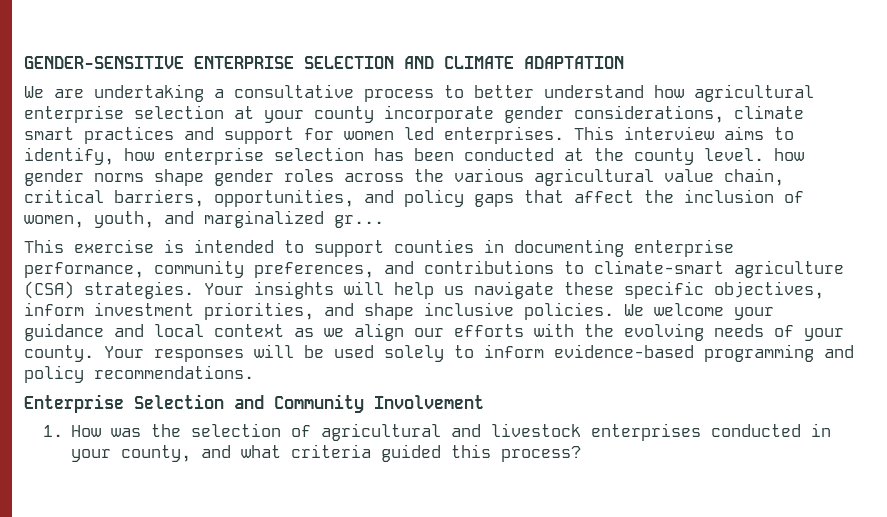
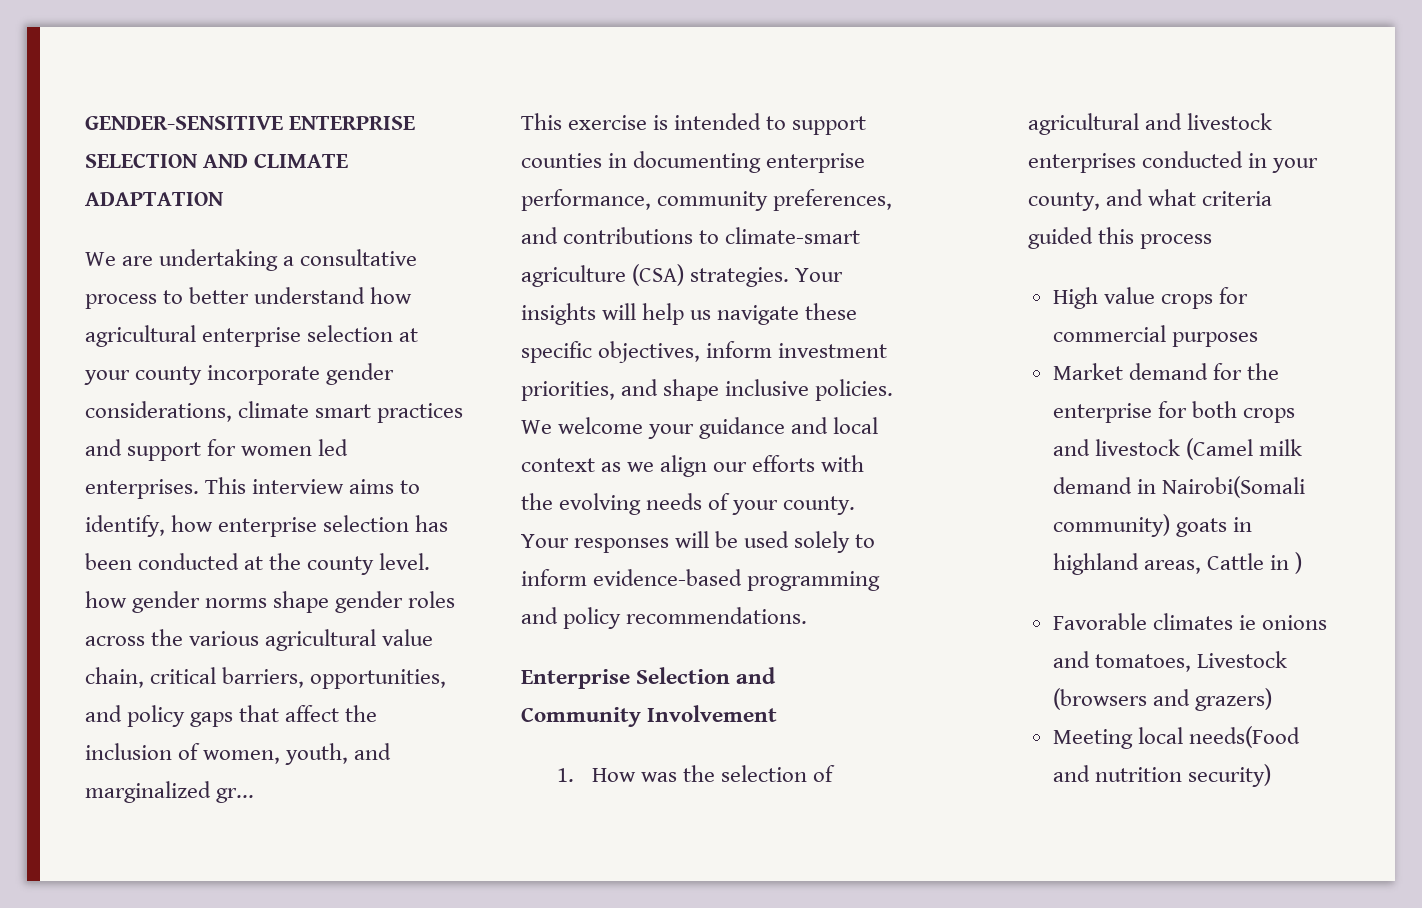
[501,446,582,462] process? -> [1140,234,1213,249] [1052,287,1249,309] [1052,325,1258,347] [1052,363,1280,380] [1052,401,1296,423] [1052,438,1303,460] [1052,476,1306,498] [1052,514,1253,537] [1052,552,1303,575] [1052,613,1328,630] [1052,651,1288,672] [1052,688,1273,711] [1052,726,1301,749] [1052,764,1272,787] process // High value crops for commercial purposes // Market demand for the enterprise for both crops and livestock (Camel milk demand in Nairobi(Somali community) goats in highland areas, Cattle in ) // Favorable climates ie onions and tomatoes, Livestock (browsers and grazers) // Meeting local needs(Food and nutrition security)

